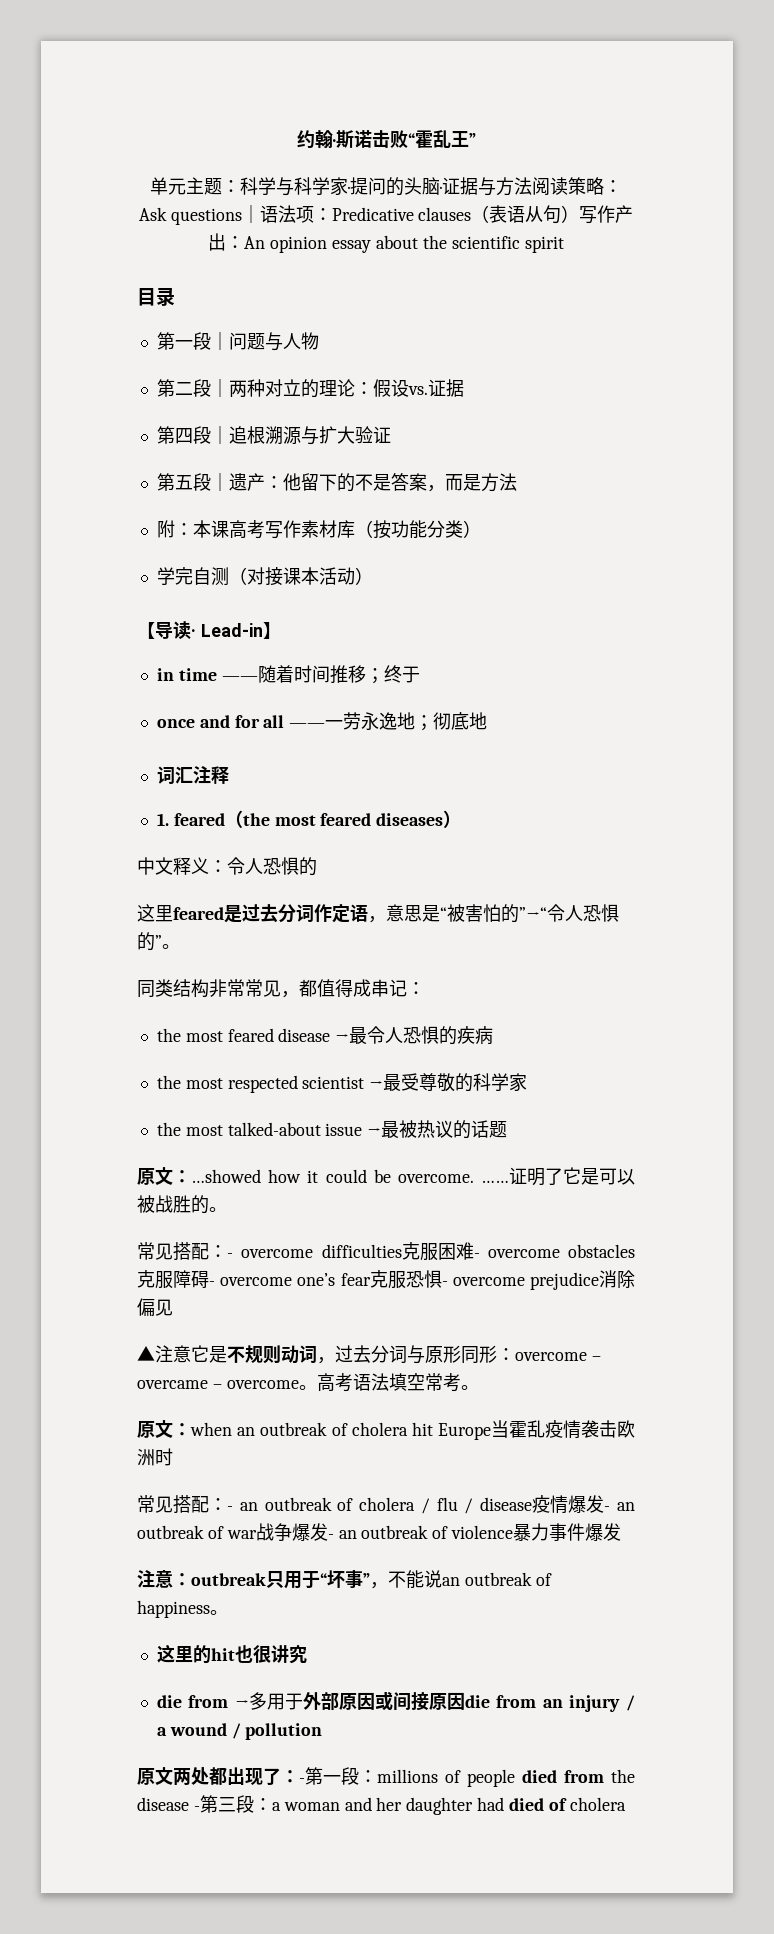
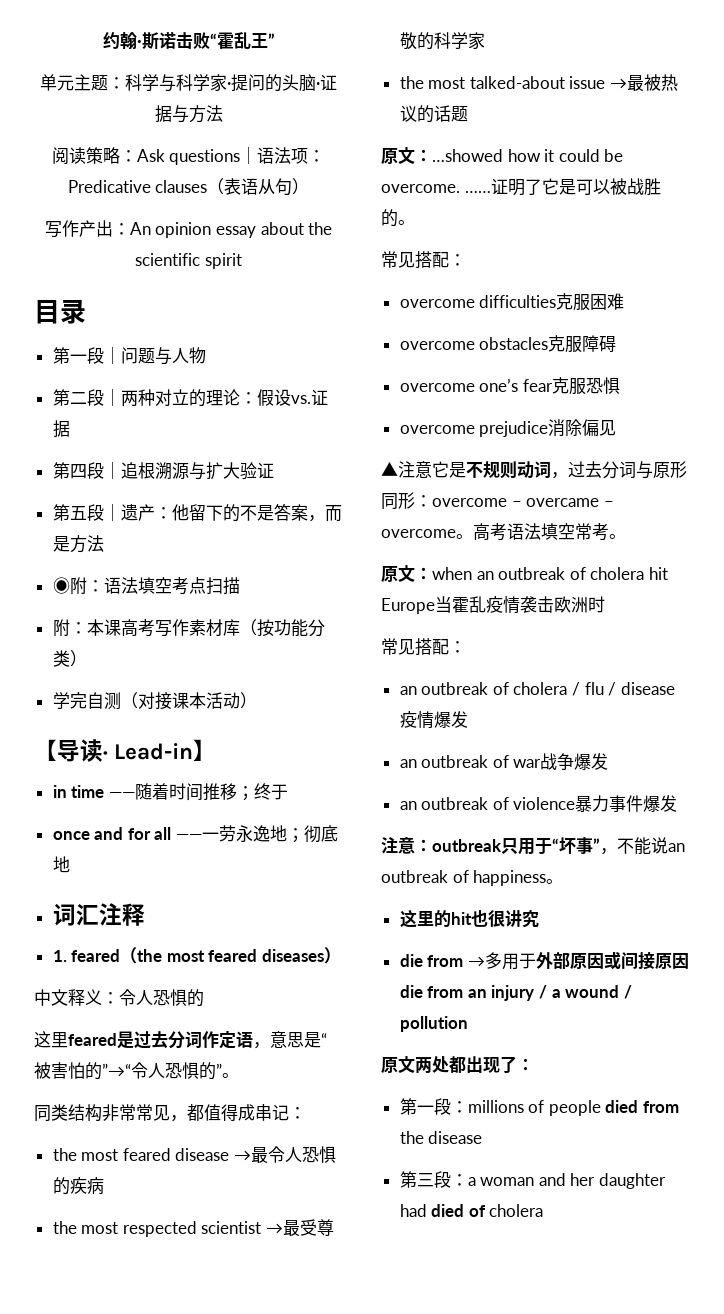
(532, 186) none -> (223, 113) //
(580, 214) none -> (310, 186) //
(517, 482) none -> [52,577,240,595] // ◉附：语法填空考点扫描
[227,1253,233,1258] - -> (466, 260) //
[473,1253,480,1258] - -> (625, 301) //
[209,1281,215,1286] - -> (617, 344) //
[441,1281,448,1286] - -> (620, 385) //
[227,1506,233,1511] - -> (466, 647) //
[604,1506,611,1511] - -> (468, 719) //
[327,1534,334,1539] - -> (609, 761) //
[299,1778,305,1783] - -> (534, 1064) //
[193,1806,200,1811] - -> (483, 1137) //

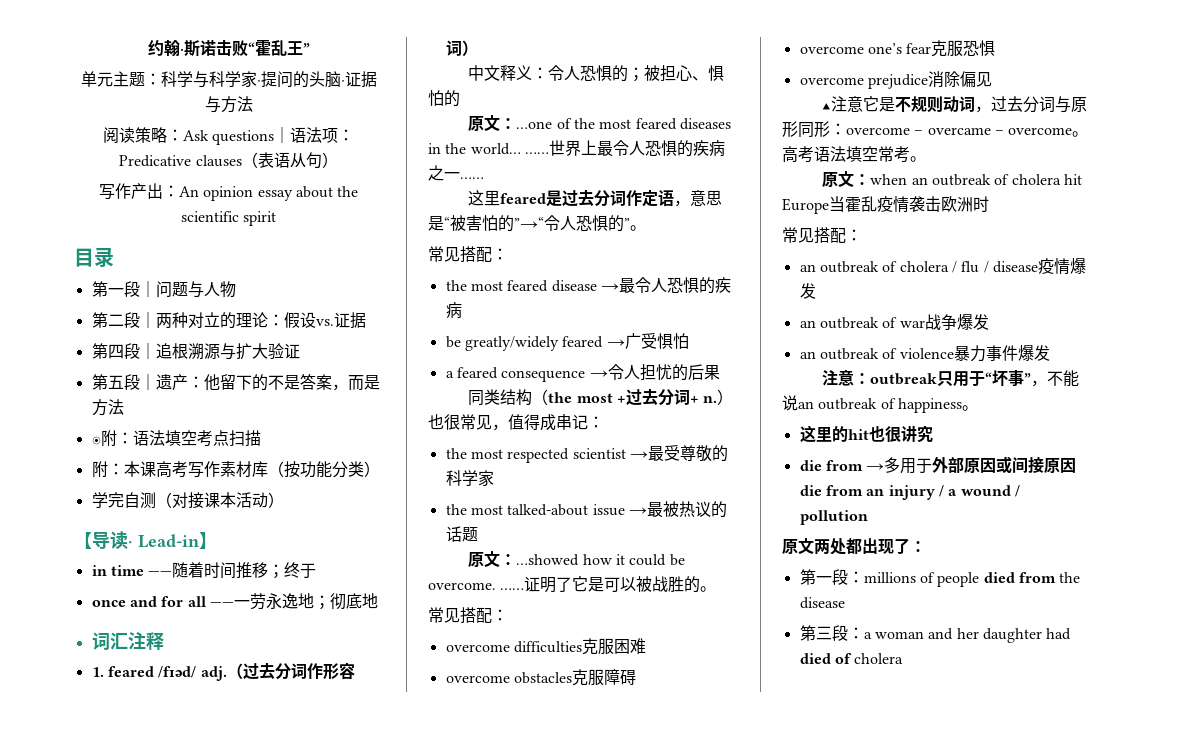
[120,947,325,964] （the most feared diseases -> [158,662,355,681] [445,40,462,56] /fɪəd/ adj.（过去分词作形容词
(204, 998) none -> [628,65,725,82] [428,90,460,107] [468,115,731,132] [428,140,725,157] [428,165,484,181] ；被担心、惧怕的 // 原文：…one of the most feared diseases in the world… ……世界上最令人恐惧的疾病之一……
[34,1104,289,1122] 同类结构非常常见，都值得成串记 -> [428,246,492,263] 常见搭配
(104, 1186) none -> [445,333,689,351] [445,364,720,382] [468,388,734,406] [428,414,604,431] // be greatly/widely feared →广受惧怕 // a feared consequence →令人担忧的后果 // 同类结构（the most +过去分词+ n.）也很常见，值得成串记：

